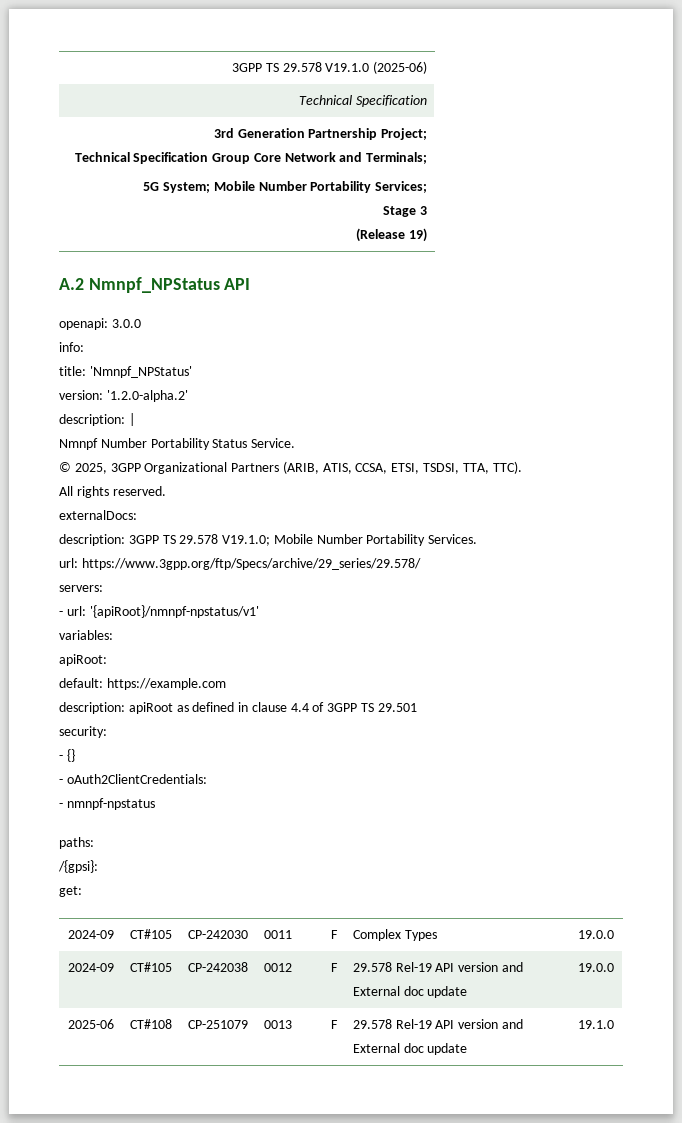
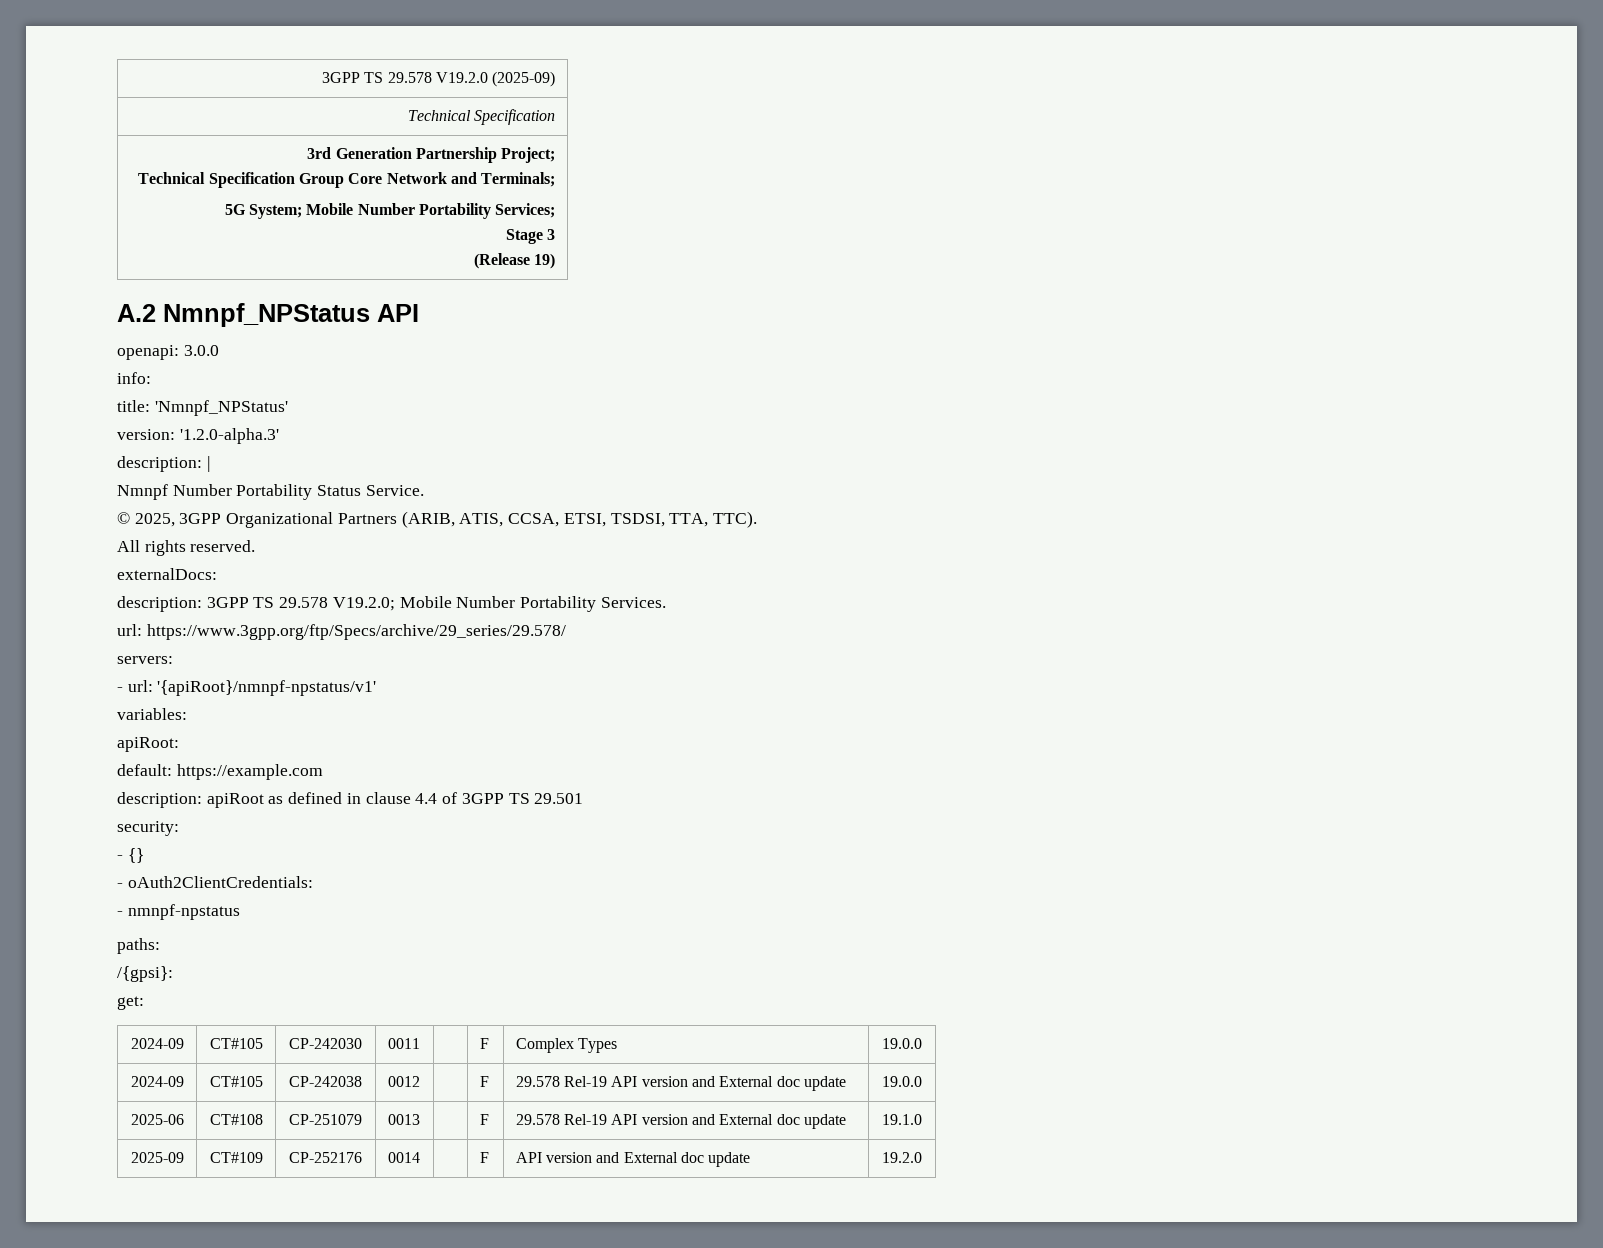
[232,61,428,74] 3GPP TS 29.578 V19.1.0 (2025-06) -> [322,71,556,87] 3GPP TS 29.578 V19.2.0 (2025-09)
[106,390,188,402] '1.2.0-alpha.2' -> [179,428,279,444] '1.2.0-alpha.3'
[222,535,271,546] V19.1.0; -> [332,597,395,611] V19.2.0;
(614, 1024) none -> [130,1152,184,1163] [209,1152,263,1163] [289,1152,362,1163] [387,1152,420,1163] [479,1152,489,1163] [515,1152,751,1167] [882,1152,922,1163] // 2025-09 | CT#109 | CP-252176 | 0014 | | F | API version and External doc update | 19.2.0

